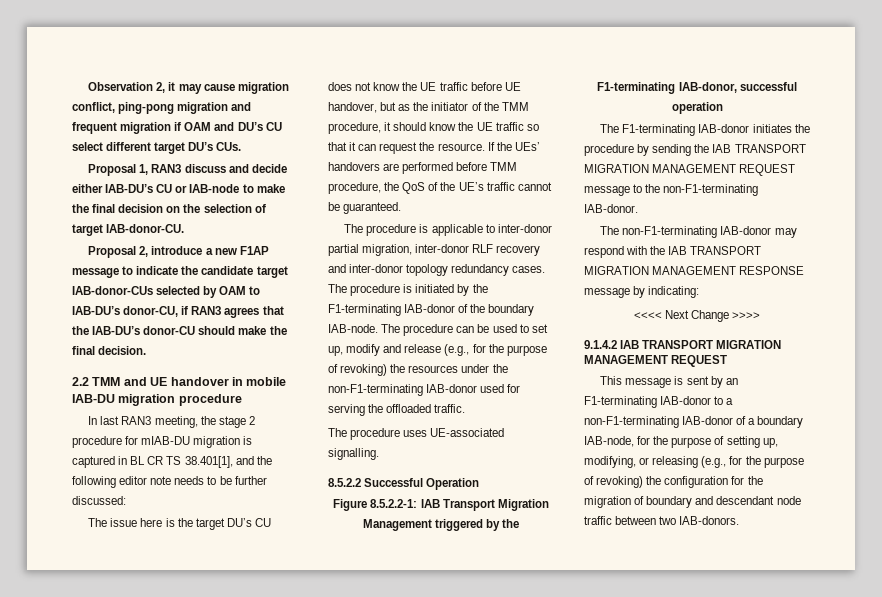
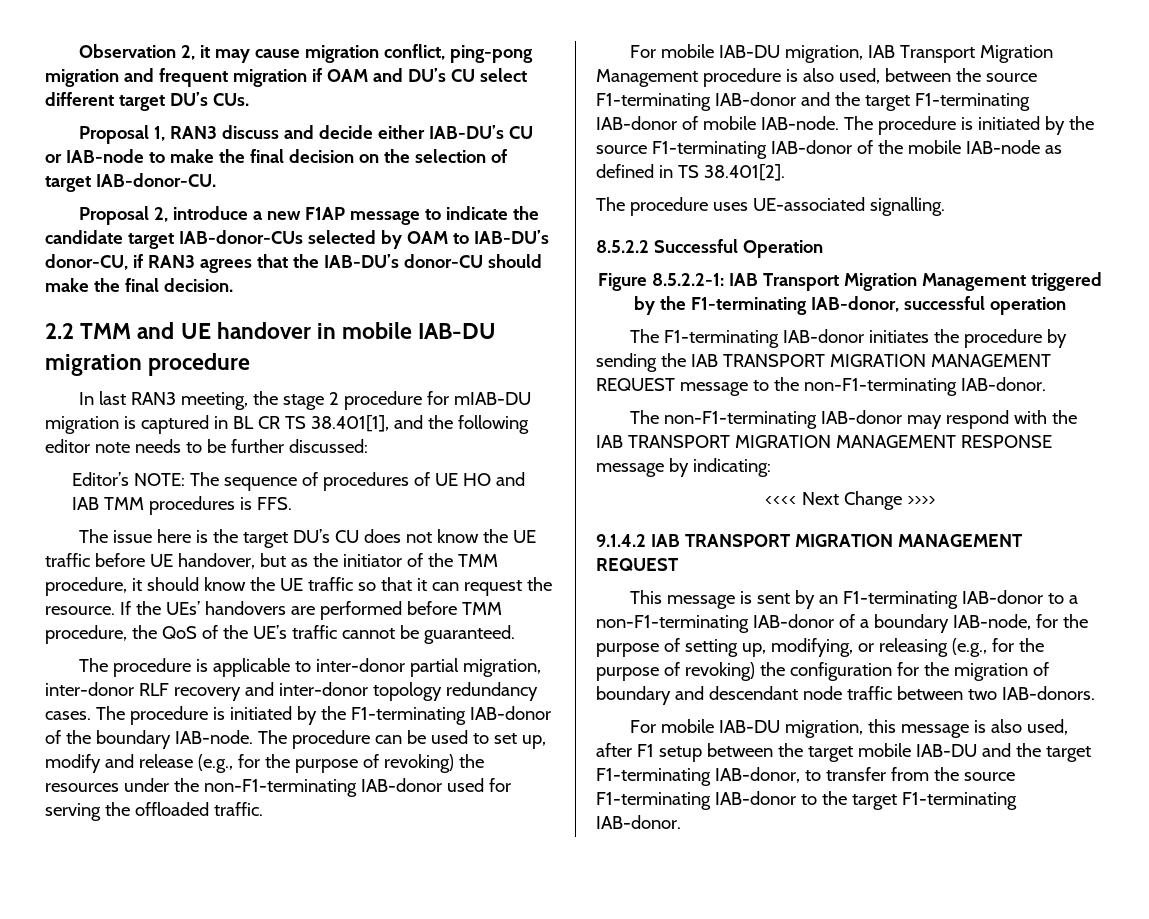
(126, 500) none -> [72,472,526,491] [72,496,293,515] // Editor’s NOTE: The sequence of procedures of UE HO and IAB TMM procedures is FFS.
(466, 408) none -> [630,44,1054,63] [596,68,1037,87] [596,92,1030,111] [596,116,1094,135] [596,140,1062,159] [596,164,785,181] // For mobile IAB-DU migration, IAB Transport Migration Management procedure is also used, between the source F1-terminating IAB-donor and the target F1-terminating IAB-donor of mobile IAB-node. The procedure is initiated by the source F1-terminating IAB-donor of the mobile IAB-node as defined in TS 38.401[2].
(740, 520) none -> [630,719,1069,738] [596,743,1091,762] [596,767,1015,786] [596,791,1017,810] [596,815,681,829] // For mobile IAB-DU migration, this message is also used, after F1 setup between the target mobile IAB-DU and the target F1-terminating IAB-donor, to transfer from the source F1-terminating IAB-donor to the target F1-terminating IAB-donor.

